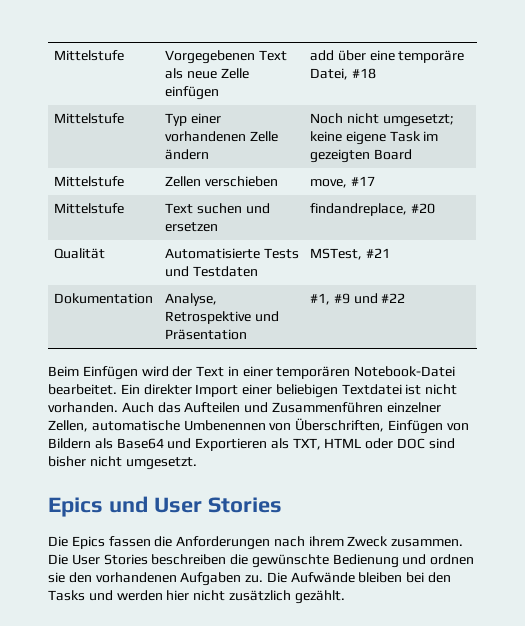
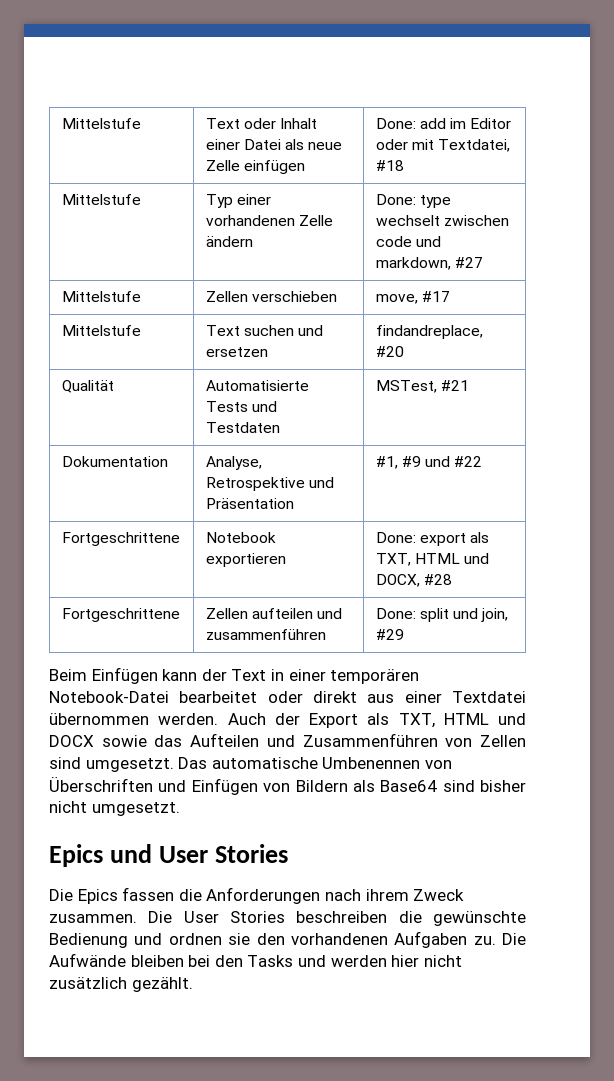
[53,50,124,61] [164,50,287,64] Mittelstufe | Vorgegebenen Text -> [61,118,141,129] [205,118,317,129] [205,139,281,150] Mittelstufe | Text oder Inhalt einer Datei
[309,50,465,63] [309,68,348,80] add über eine temporäre Datei, -> [375,118,512,129] [375,139,510,152] Done: add im Editor oder mit Textdatei,
[309,113,454,127] [309,131,439,145] [309,149,412,163] Noch nicht umgesetzt; keine eigene Task im gezeigten Board -> [375,194,451,208] [375,215,509,226] [375,236,441,247] [375,257,483,270] Done: type wechselt zwischen code und markdown, #27
(406, 298) none -> [61,532,180,546] [205,532,276,543] [205,553,286,567] [375,532,489,546] [375,553,489,566] [375,574,452,587] [61,608,180,622] [205,608,342,619] [205,629,326,640] [375,608,509,622] [375,629,404,640] // Fortgeschrittene | Notebook exportieren | Done: export als TXT, HTML und DOCX, #28 // Fortgeschrittene | Zellen aufteilen und zusammenführen | Done: split und join, #29
[141,366,169,377] wird -> [162,669,198,681] kann
[48,384,458,398] [48,402,441,413] [48,420,88,432] bearbeitet. Ein direkter Import einer beliebigen Textdatei ist nicht vorhanden. Auch das Aufteilen und Zusammenführen einzelner Zellen, -> [179,691,526,703] [49,713,526,728] [49,733,526,747] [49,757,208,772] bearbeitet oder direkt aus einer Textdatei übernommen werden. Auch der Export als TXT, HTML und DOCX sowie das Aufteilen und Zusammenführen von Zellen sind umgesetzt. Das
[295,418,385,432] Überschriften, -> [49,776,187,792] Überschriften und
[167,438,426,451] und Exportieren als TXT, HTML oder DOC -> (438, 786) none

